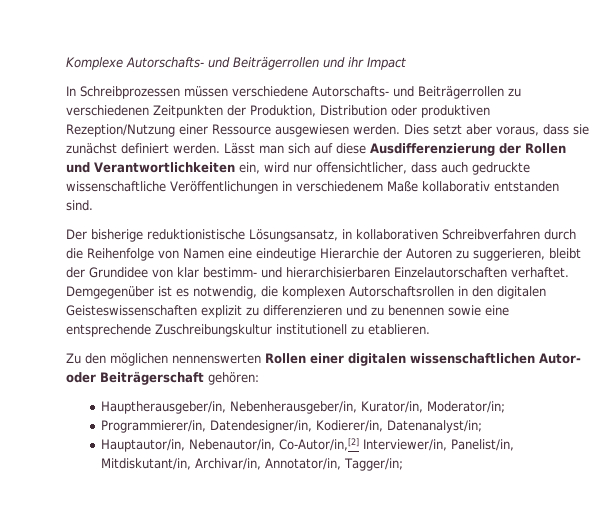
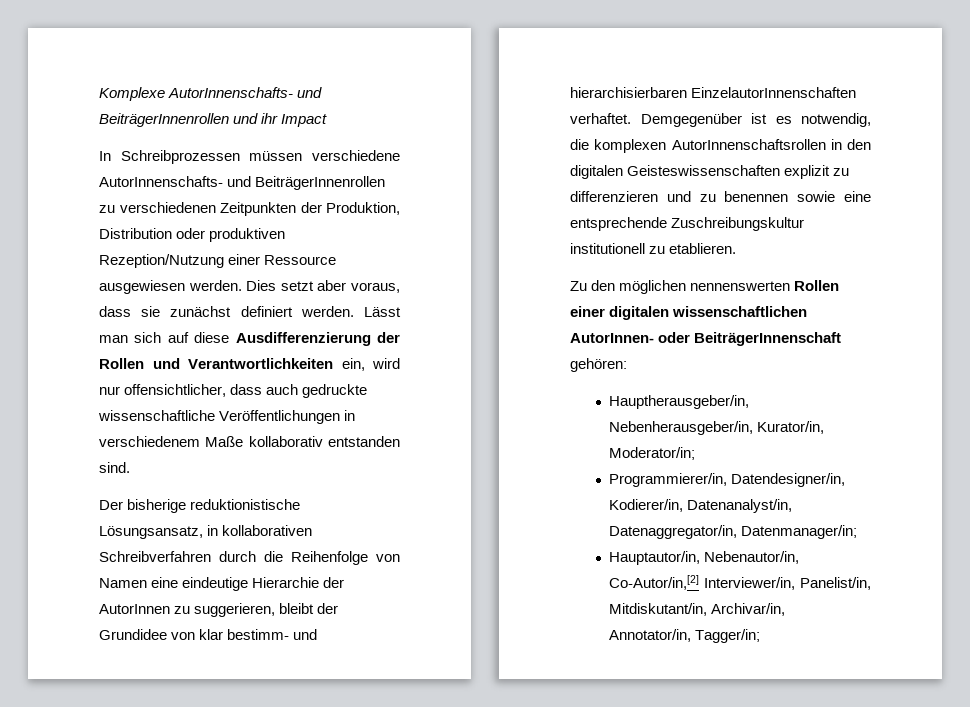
[126,57,319,70] Autorschafts- und Beiträgerrollen -> [168,87,323,98] [99,113,229,127] AutorInnenschafts- und BeiträgerInnenrollen
[312,86,504,99] Autorschafts- und Beiträgerrollen -> [99,176,386,190] AutorInnenschafts- und BeiträgerInnenrollen
[406,248,452,259] Autoren -> [99,604,170,614] AutorInnen
[394,267,507,278] Einzelautorschaften -> [691,87,857,98] EinzelautorInnenschaften
[349,286,454,297] Autorschaftsrollen -> [671,139,826,150] AutorInnenschaftsrollen
[539,353,581,364] [66,371,204,385] Autor- oder Beiträgerschaft -> [570,332,842,346] AutorInnen- oder BeiträgerInnenschaft
[386,420,482,433] Datenanalyst/in; -> [687,499,793,513] [609,525,858,539] Datenanalyst/in, Datenaggregator/in, Datenmanager/in;

